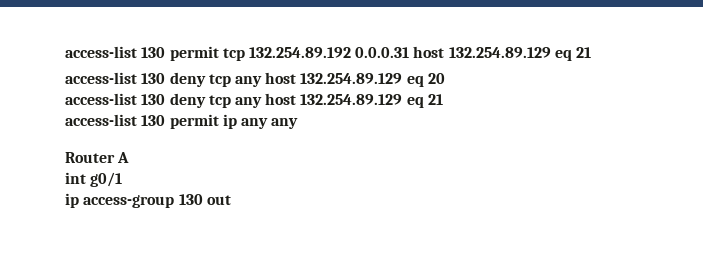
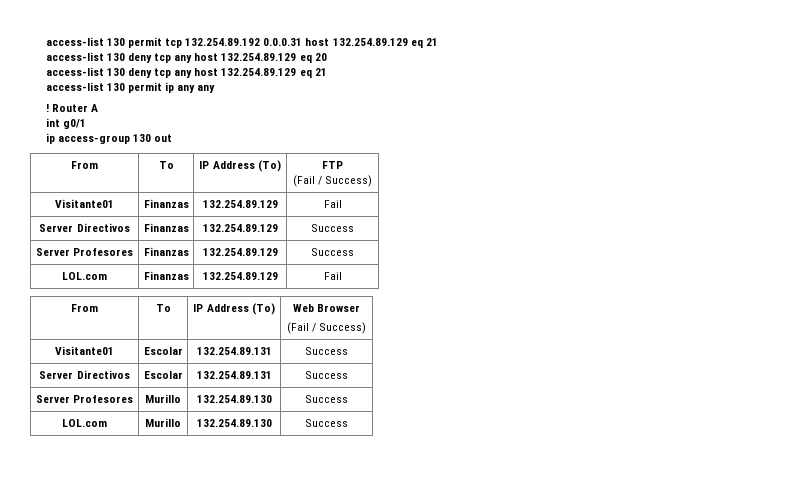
(299, 123) none -> [45,104,49,112] !
(231, 200) none -> [71,161,98,169] [158,161,174,169] [199,160,281,172] [322,161,343,169] [292,175,373,187] [55,199,114,208] [143,199,189,208] [202,200,278,208] [323,200,342,208] [39,223,130,232] [143,223,189,232] [202,224,278,232] [311,224,354,232] [35,248,134,256] [143,247,189,256] [202,248,278,256] [311,248,354,256] [62,272,107,280] [143,271,189,280] [202,272,278,280] [323,272,342,280] [71,304,98,312] [155,304,171,312] [193,303,275,315] [292,304,361,312] [286,322,367,334] [55,346,114,355] [143,347,183,355] [196,347,272,355] [305,347,348,355] [39,370,130,379] [143,371,183,379] [196,371,272,379] [305,371,348,379] [35,395,134,403] [145,394,181,403] [196,395,272,403] [305,395,348,403] [62,419,107,427] [145,418,181,427] [196,419,272,427] [305,419,348,427] // From | To | IP Address (To) | FTP // (Fail / Success) // Visitante01 | Finanzas | 132.254.89.129 | Fail // Server Directivos | Finanzas | 132.254.89.129 | Success // Server Profesores | Finanzas | 132.254.89.129 | Success // LOL.com | Finanzas | 132.254.89.129 | Fail // From | To | IP Address (To) | Web Browser // (Fail / Success) // Visitante01 | Escolar | 132.254.89.131 | Success // Server Directivos | Escolar | 132.254.89.131 | Success // Server Profesores | Murillo | 132.254.89.130 | Success // LOL.com | Murillo | 132.254.89.130 | Success

